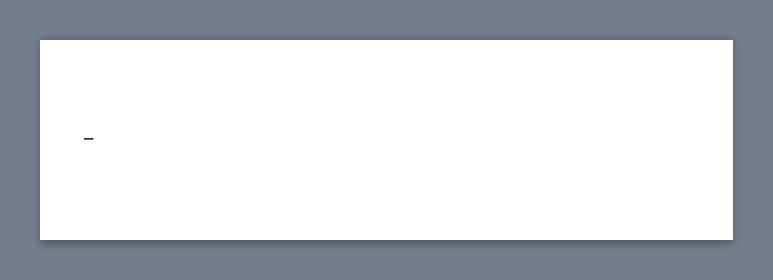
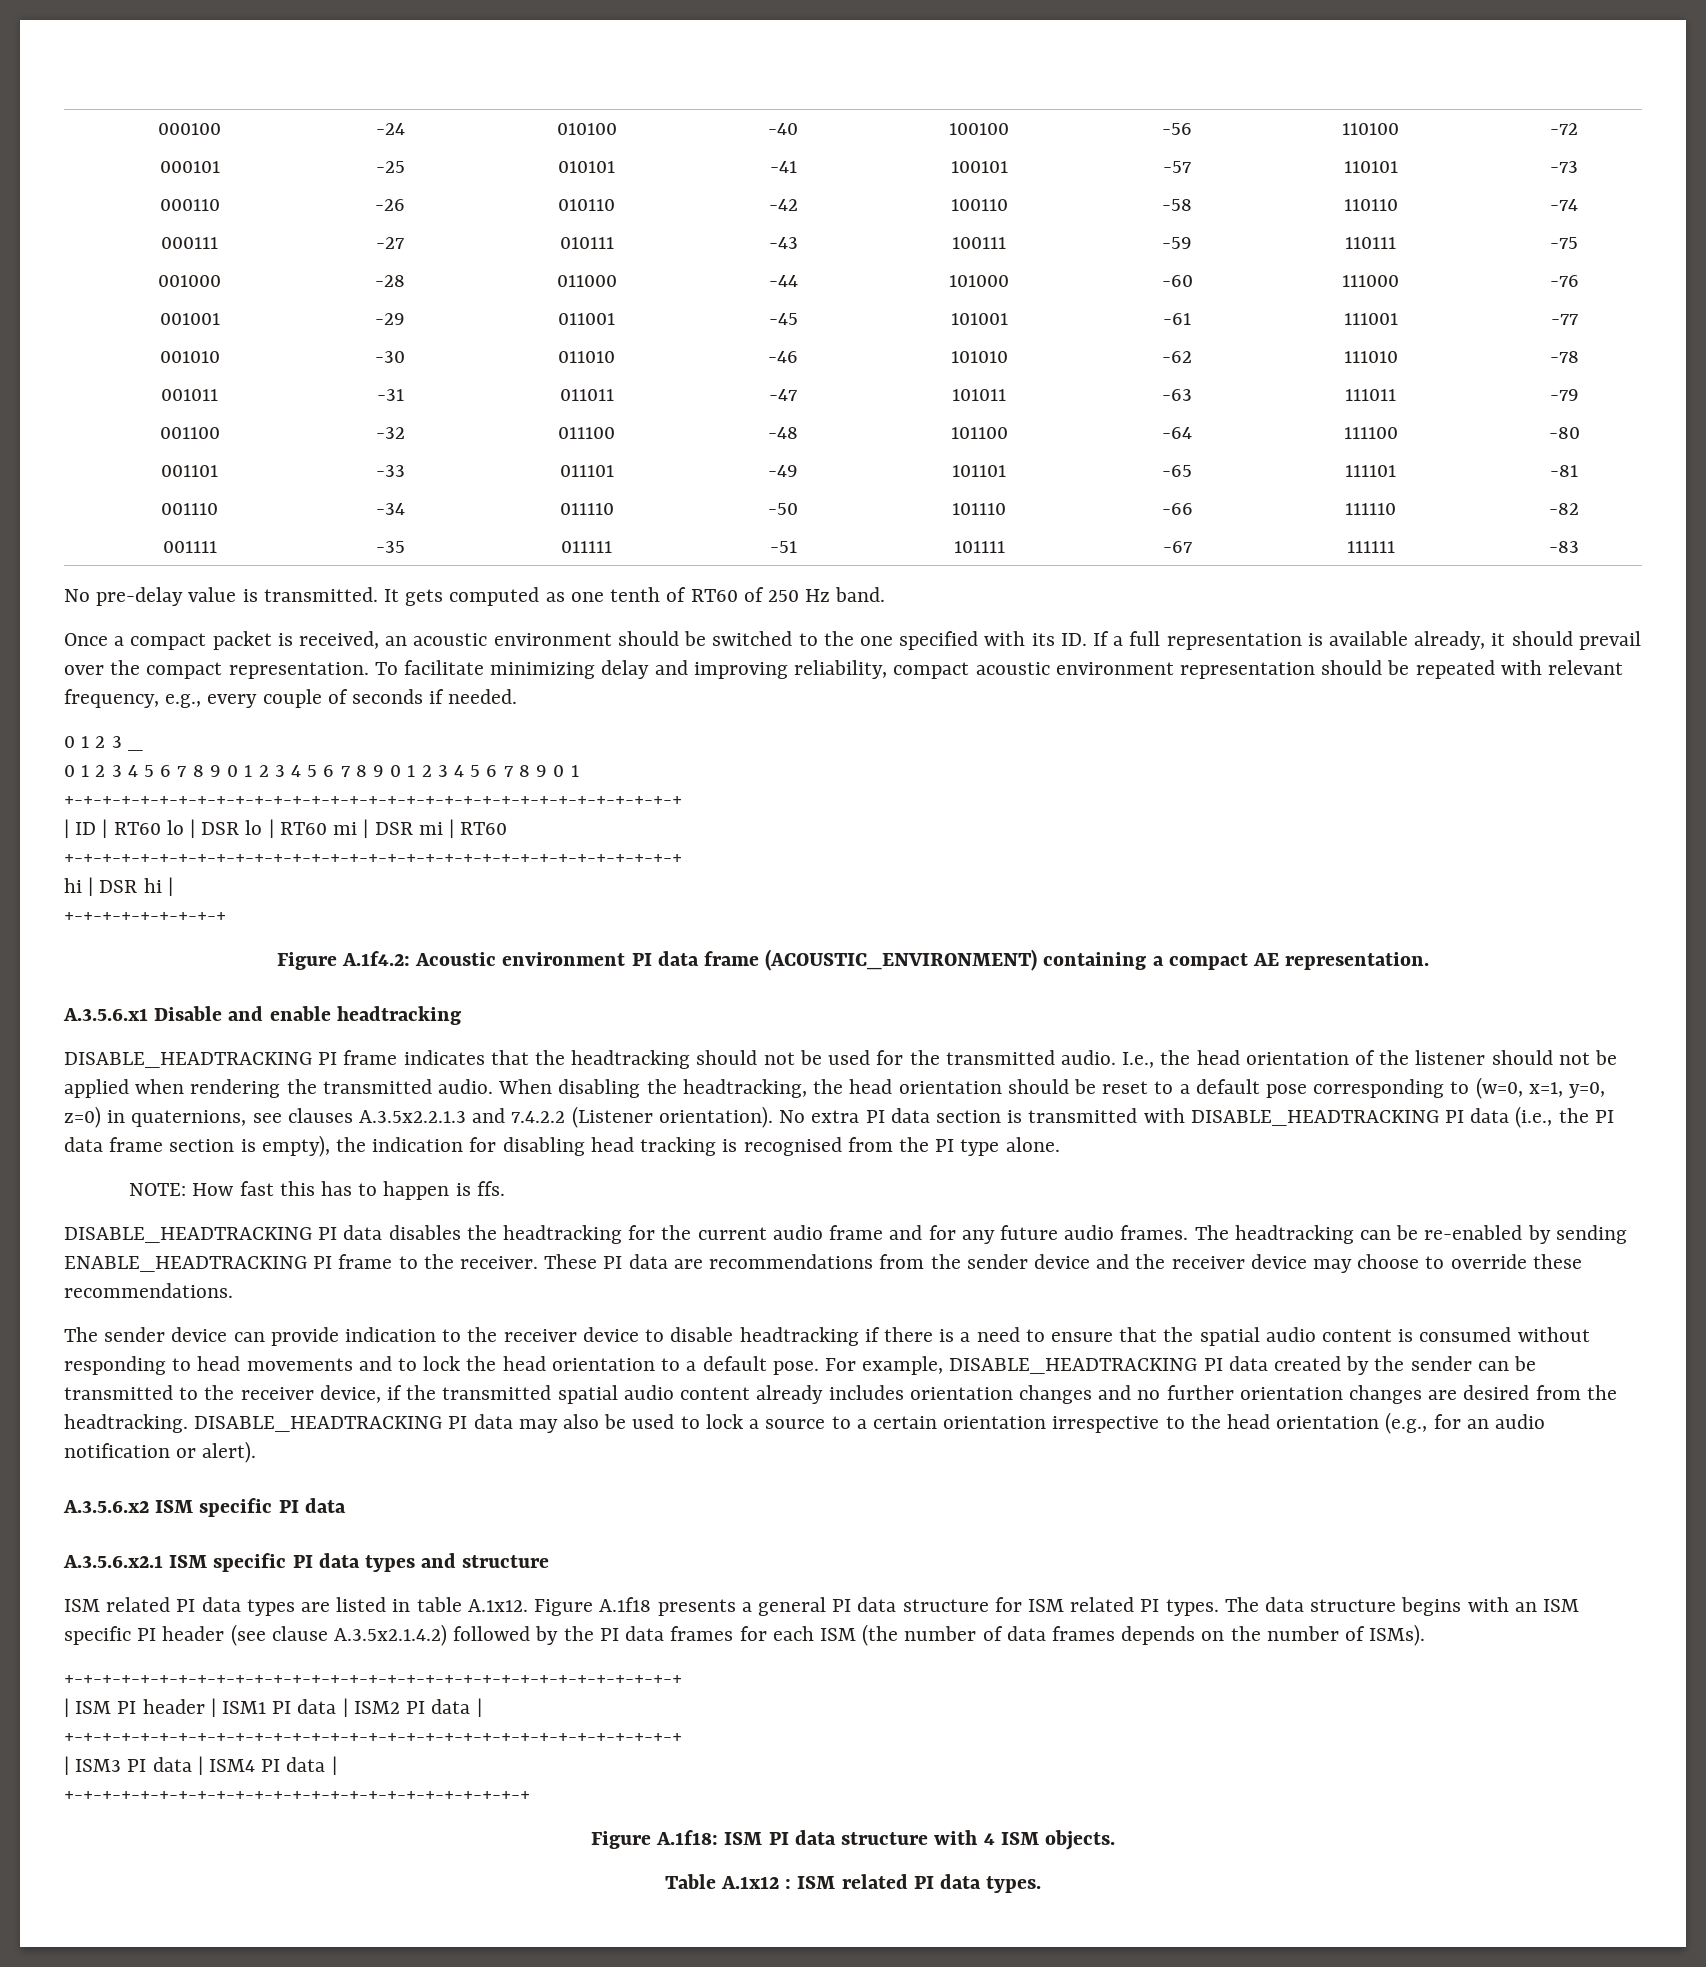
[84,138,94,140] _ -> [158,123,221,135] [375,123,405,135] [556,123,617,135] [768,123,798,135] [949,123,1009,135] [1162,123,1192,135] [1342,123,1399,135] [1550,123,1578,135] [159,161,220,173] [375,161,405,173] [558,161,615,173] [769,161,797,173] [950,161,1008,173] [1163,161,1191,173] [1343,161,1398,173] [1550,161,1578,173] [159,199,220,211] [375,199,405,211] [558,199,615,211] [768,199,798,211] [950,199,1008,211] [1162,199,1192,211] [1343,199,1398,211] [1550,199,1578,211] [161,237,218,249] [376,237,404,249] [559,237,614,249] [768,237,798,249] [952,237,1006,249] [1162,237,1192,249] [1345,237,1396,249] [1550,237,1578,249] [158,275,221,287] [375,275,405,287] [556,275,617,287] [768,275,798,287] [949,275,1009,287] [1161,275,1193,287] [1342,275,1399,287] [1549,275,1579,287] [159,313,220,325] [375,313,405,325] [558,313,615,325] [768,313,798,325] [950,313,1008,325] [1163,313,1191,325] [1343,313,1398,325] [1550,314,1578,325] [159,351,220,363] [375,351,405,363] [558,351,615,363] [768,351,798,363] [950,351,1008,363] [1162,351,1192,363] [1343,351,1398,363] [1549,351,1579,363] [161,389,218,401] [376,389,404,401] [559,389,614,401] [769,389,797,401] [952,389,1006,401] [1162,389,1192,401] [1345,389,1396,401] [1549,389,1579,401] [159,427,220,439] [375,427,405,439] [558,427,615,439] [768,427,798,439] [950,427,1008,439] [1162,427,1192,439] [1343,427,1398,439] [1548,427,1580,439] [161,465,218,477] [375,465,405,477] [559,465,614,477] [768,465,798,477] [952,465,1006,477] [1162,465,1192,477] [1345,465,1396,477] [1550,465,1578,477] [161,503,218,515] [375,503,405,515] [559,503,614,515] [768,503,798,515] [952,503,1006,515] [1161,503,1193,515] [1345,503,1396,515] [1549,503,1579,515] [162,541,217,553] [375,541,405,553] [561,541,612,553] [769,541,797,553] [953,541,1005,553] [1162,541,1192,553] [1346,541,1395,553] [1549,541,1579,553] [64,587,886,606] [64,631,1641,650] [64,660,1623,679] [64,689,518,708] [64,736,122,748] [127,748,143,751] [64,765,579,777] [64,796,682,806] [64,819,508,838] [64,854,682,864] [64,877,173,896] [64,912,226,922] [276,949,1430,971] [63,1006,461,1025] [64,1050,1618,1069] [64,1077,1606,1099] [64,1106,1614,1128] [64,1135,1060,1157] [129,1181,505,1200] [64,1225,1627,1244] [64,1254,1582,1273] [64,1283,233,1298] [64,1327,1590,1346] [64,1356,1537,1375] [64,1385,1617,1404] [64,1412,1546,1434] [64,1441,257,1463] [63,1498,346,1517] [63,1553,550,1572] [64,1597,1580,1616] [64,1624,1426,1646] [64,1675,682,1685] [64,1698,482,1717] [64,1733,682,1743] [64,1756,337,1775] [64,1791,530,1801] [591,1830,1115,1850] [664,1874,1042,1893] 000100 | -24 | 010100 | -40 | 100100 | -56 | 110100 | -72 // 000101 | -25 | 010101 | -41 | 100101 | -57 | 110101 | -73 // 000110 | -26 | 010110 | -42 | 100110 | -58 | 110110 | -74 // 000111 | -27 | 010111 | -43 | 100111 | -59 | 110111 | -75 // 001000 | -28 | 011000 | -44 | 101000 | -60 | 111000 | -76 // 001001 | -29 | 011001 | -45 | 101001 | -61 | 111001 | -77 // 001010 | -30 | 011010 | -46 | 101010 | -62 | 111010 | -78 // 001011 | -31 | 011011 | -47 | 101011 | -63 | 111011 | -79 // 001100 | -32 | 011100 | -48 | 101100 | -64 | 111100 | -80 // 001101 | -33 | 011101 | -49 | 101101 | -65 | 111101 | -81 // 001110 | -34 | 011110 | -50 | 101110 | -66 | 111110 | -82 // 001111 | -35 | 011111 | -51 | 101111 | -67 | 111111 | -83 // No pre-delay value is transmitted. It gets computed as one tenth of RT60 of 250 Hz band. // Once a compact packet is received, an acoustic environment should be switched to the one specified with its ID. If a full representation is available already, it should prevail over the compact representation. To facilitate minimizing delay and improving reliability, compact acoustic environment representation should be repeated with relevant frequency, e.g., every couple of seconds if needed. // 0 1 2 3 _ // 0 1 2 3 4 5 6 7 8 9 0 1 2 3 4 5 6 7 8 9 0 1 2 3 4 5 6 7 8 9 0 1 // +-+-+-+-+-+-+-+-+-+-+-+-+-+-+-+-+-+-+-+-+-+-+-+-+-+-+-+-+-+-+-+-+ // | ID | RT60 lo | DSR lo | RT60 mi | DSR mi | RT60 // +-+-+-+-+-+-+-+-+-+-+-+-+-+-+-+-+-+-+-+-+-+-+-+-+-+-+-+-+-+-+-+-+ // hi | DSR hi | // +-+-+-+-+-+-+-+-+ // Figure A.1f4.2: Acoustic environment PI data frame (ACOUSTIC_ENVIRONMENT) containing a compact AE representation. // A.3.5.6.x1 Disable and enable headtracking // DISABLE_HEADTRACKING PI frame indicates that the headtracking should not be used for the transmitted audio. I.e., the head orientation of the listener should not be applied when rendering the transmitted audio. When disabling the headtracking, the head orientation should be reset to a default pose corresponding to (w=0, x=1, y=0, z=0) in quaternions, see clauses A.3.5x2.2.1.3 and 7.4.2.2 (Listener orientation). No extra PI data section is transmitted with DISABLE_HEADTRACKING PI data (i.e., the PI data frame section is empty), the indication for disabling head tracking is recognised from the PI type alone. // NOTE: How fast this has to happen is ffs. // DISABLE_HEADTRACKING PI data disables the headtracking for the current audio frame and for any future audio frames. The headtracking can be re-enabled by sending ENABLE_HEADTRACKING PI frame to the receiver. These PI data are recommendations from the sender device and the receiver device may choose to override these recommendations. // The sender device can provide indication to the receiver device to disable headtracking if there is a need to ensure that the spatial audio content is consumed without responding to head movements and to lock the head orientation to a default pose. For example, DISABLE_HEADTRACKING PI data created by the sender can be transmitted to the receiver device, if the transmitted spatial audio content already includes orientation changes and no further orientation changes are desired from the headtracking. DISABLE_HEADTRACKING PI data may also be used to lock a source to a certain orientation irrespective to the head orientation (e.g., for an audio notification or alert). // A.3.5.6.x2 ISM specific PI data // A.3.5.6.x2.1 ISM specific PI data types and structure // ISM related PI data types are listed in table A.1x12. Figure A.1f18 presents a general PI data structure for ISM related PI types. The data structure begins with an ISM specific PI header (see clause A.3.5x2.1.4.2) followed by the PI data frames for each ISM (the number of data frames depends on the number of ISMs). // +-+-+-+-+-+-+-+-+-+-+-+-+-+-+-+-+-+-+-+-+-+-+-+-+-+-+-+-+-+-+-+-+ // | ISM PI header | ISM1 PI data | ISM2 PI data | // +-+-+-+-+-+-+-+-+-+-+-+-+-+-+-+-+-+-+-+-+-+-+-+-+-+-+-+-+-+-+-+-+ // | ISM3 PI data | ISM4 PI data | // +-+-+-+-+-+-+-+-+-+-+-+-+-+-+-+-+-+-+-+-+-+-+-+-+ // Figure A.1f18: ISM PI data structure with 4 ISM objects. // Table A.1x12 : ISM related PI data types.

